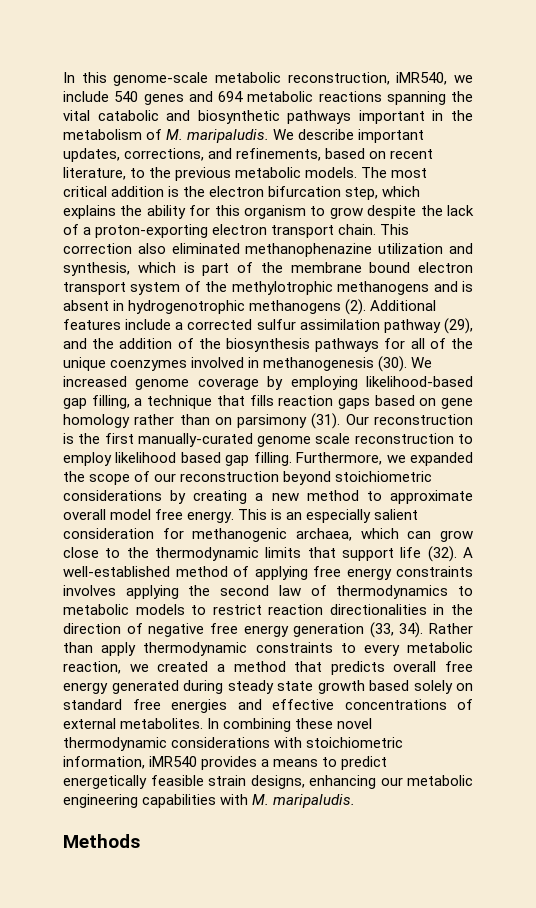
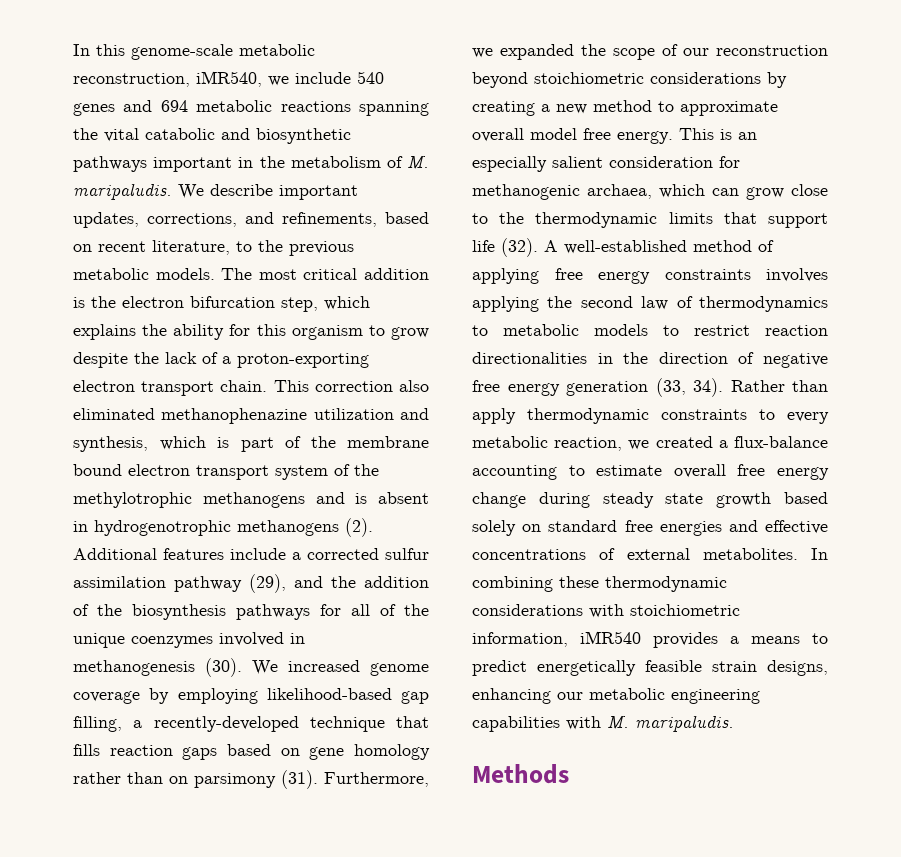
(143, 402) none -> [153,716,299,732] recently-developed
[345,414,473,425] [63,433,473,447] [63,452,292,466] Our reconstruction is the first manually-curated genome scale reconstruction to employ likelihood based gap filling. -> (318, 779) none
[233,661,385,675] method that predicts -> [734,436,828,448] [472,465,663,480] flux-balance accounting to estimate
[111,680,179,694] generated -> [472,492,526,508] change
[337,718,373,729] novel -> (599, 582) none

